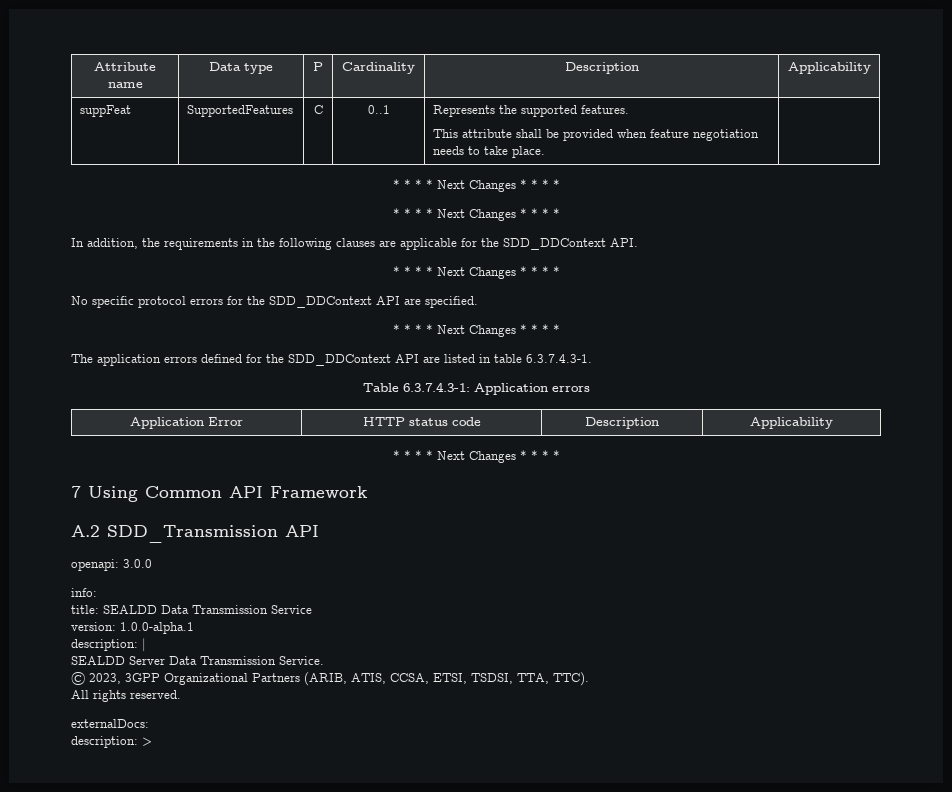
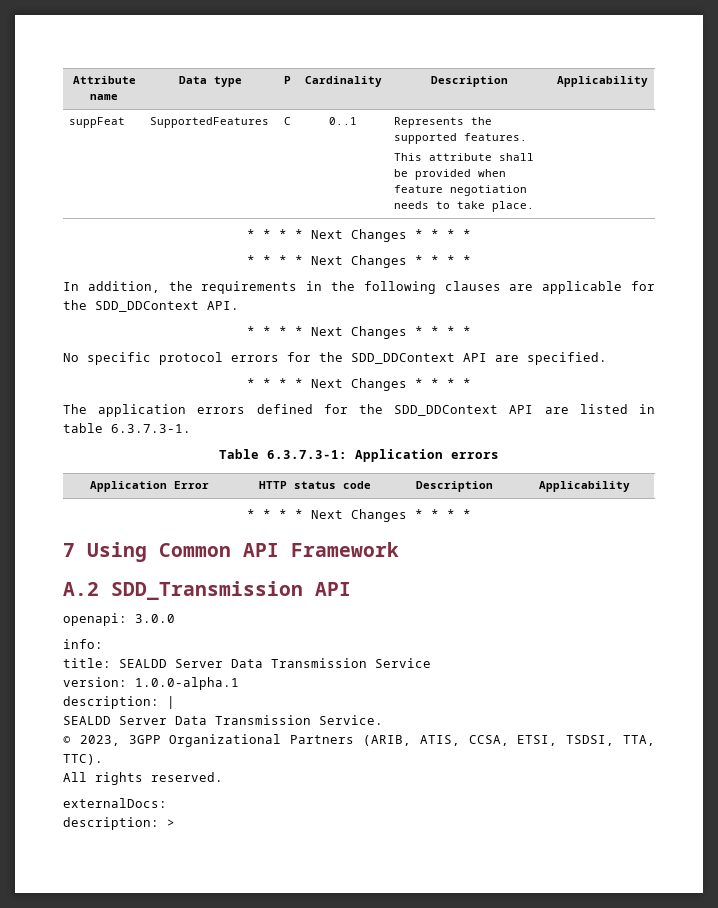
[526,354,592,363] 6.3.7.4.3-1. -> [111,424,191,433] 6.3.7.3-1.
[402,382,470,392] 6.3.7.4.3-1: -> [267,450,347,459] 6.3.7.3-1:
(157, 609) none -> [175,659,223,668] Server

